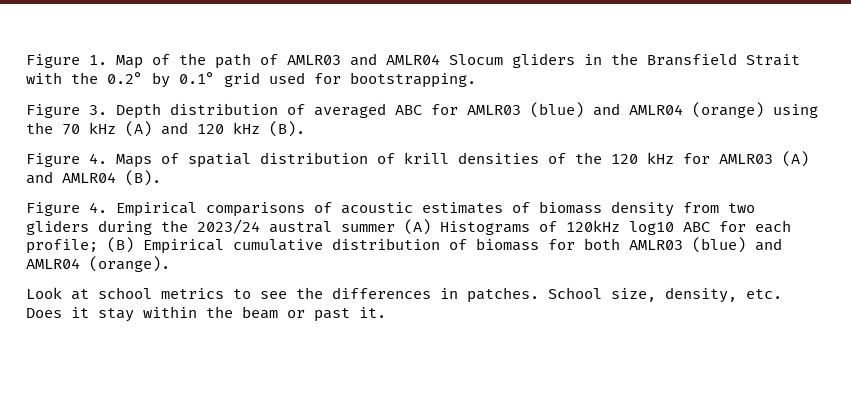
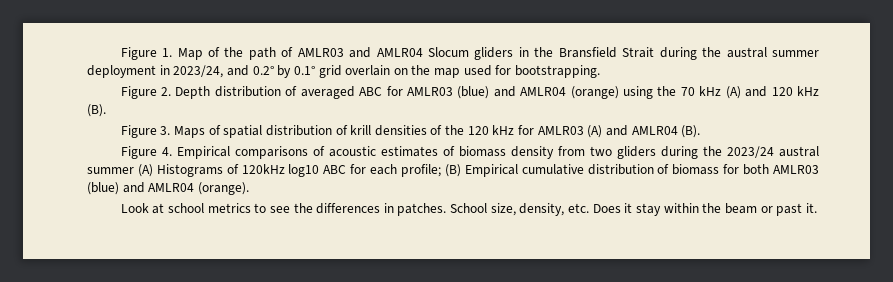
[26,72,260,88] with the 0.2° by 0.1° grid -> [659,47,819,60] [87,65,461,78] during the austral summer deployment in 2023/24, and 0.2° by 0.1° grid overlain on the map
[89,105,107,115] 3. -> [161,87,172,96] 2.
[89,153,107,164] 4. -> [160,126,171,135] 3.

